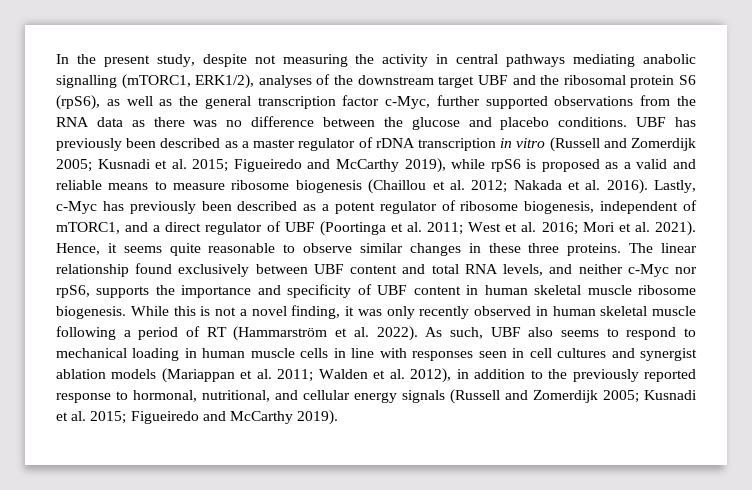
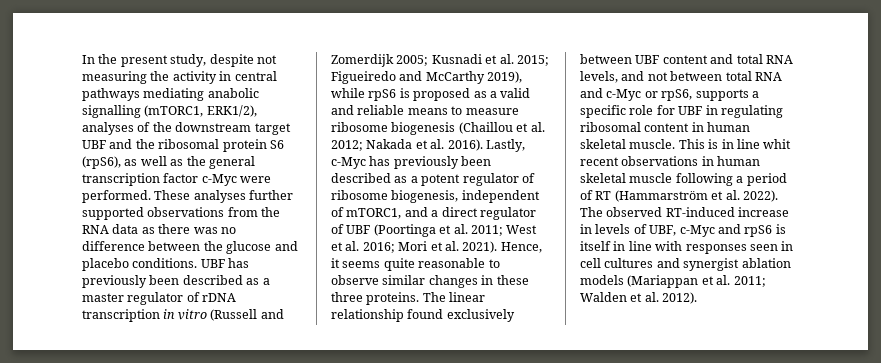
[385,96,431,109] c-Myc, -> [201,174,272,186] [82,190,246,203] c-Myc were performed. These analyses
[578,264,698,277] [56,284,696,298] [56,305,531,319] neither c-Myc nor rpS6, supports the importance and specificity of UBF content in human skeletal muscle ribosome biogenesis. While this is not a novel finding, it was only recently observed -> [647,71,782,81] [580,88,759,101] [580,105,783,118] [580,122,751,132] [580,139,792,149] [580,156,699,166] not between total RNA and c-Myc or rpS6, supports a specific role for UBF in regulating ribosomal content in human skeletal muscle. This is in line whit recent observations
[425,327,696,340] [56,348,329,361] As such, UBF also seems to respond to mechanical loading in human muscle cells -> [580,207,790,217] [580,224,786,237] [580,241,611,251] The observed RT-induced increase in levels of UBF, c-Myc and rpS6 is itself
[410,368,697,383] [56,389,697,404] [56,410,339,425] 2012), in addition to the previously reported response to hormonal, nutritional, and cellular energy signals (Russell and Zomerdijk 2005; Kusnadi et al. 2015; Figueiredo and McCarthy 2019). -> [662,292,698,304] 2012).

